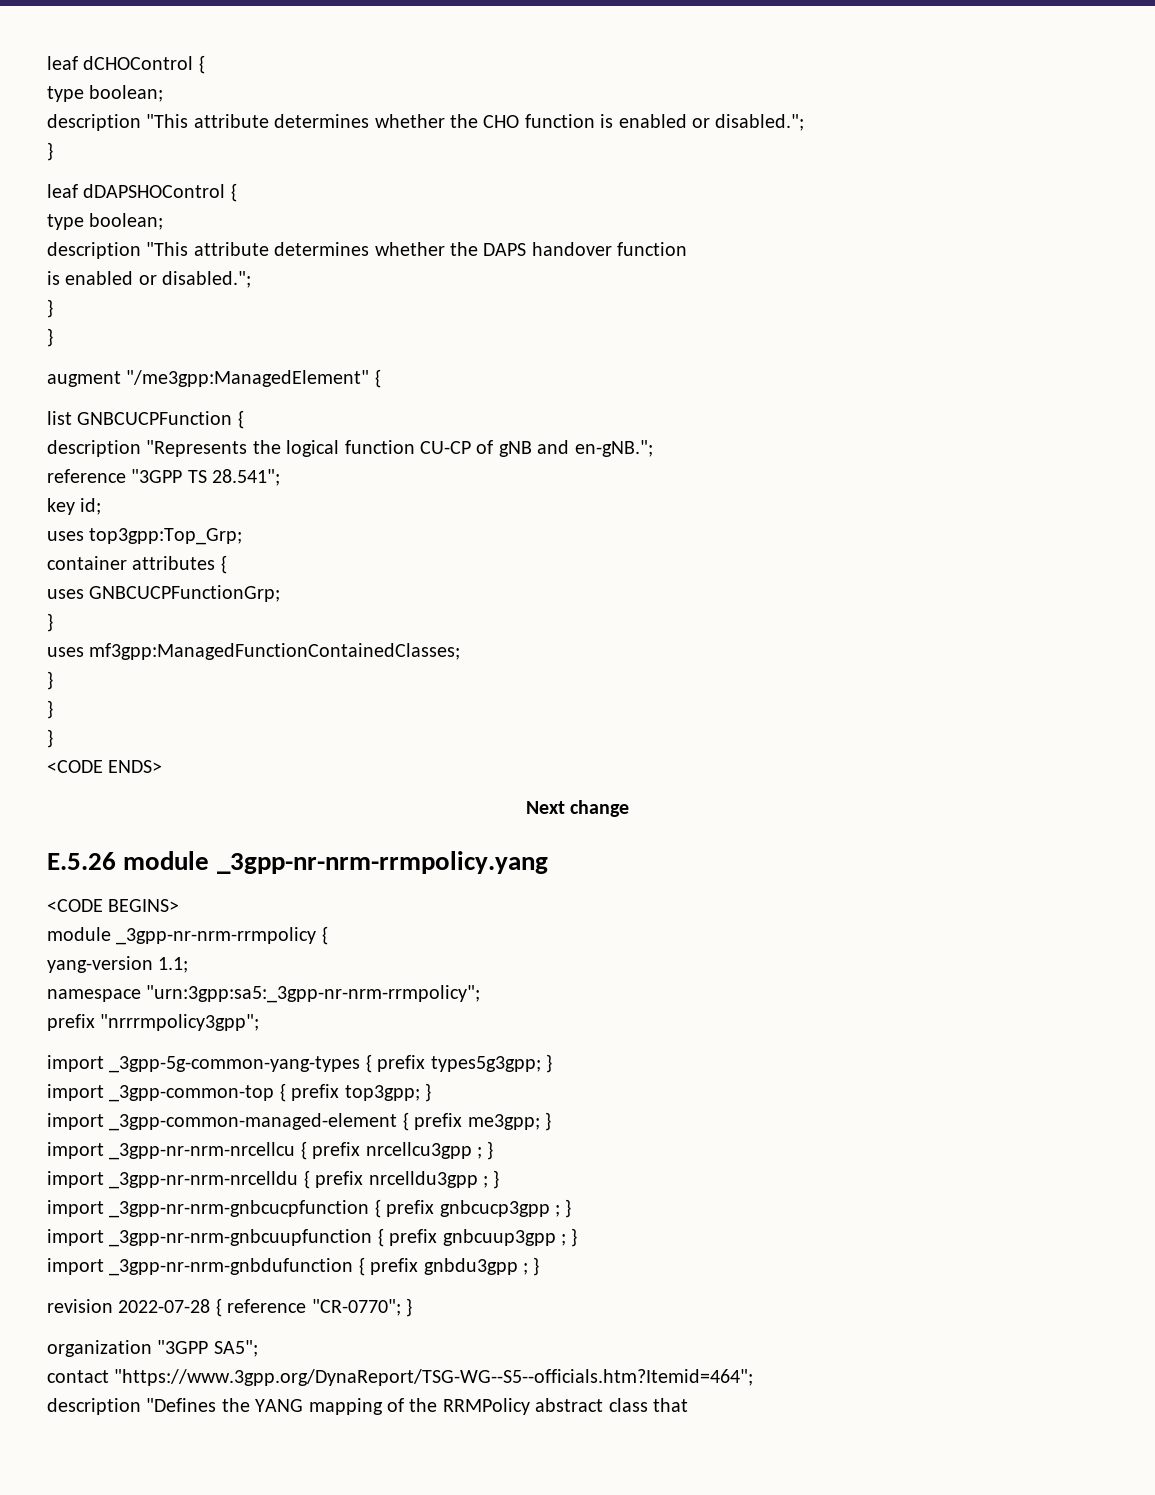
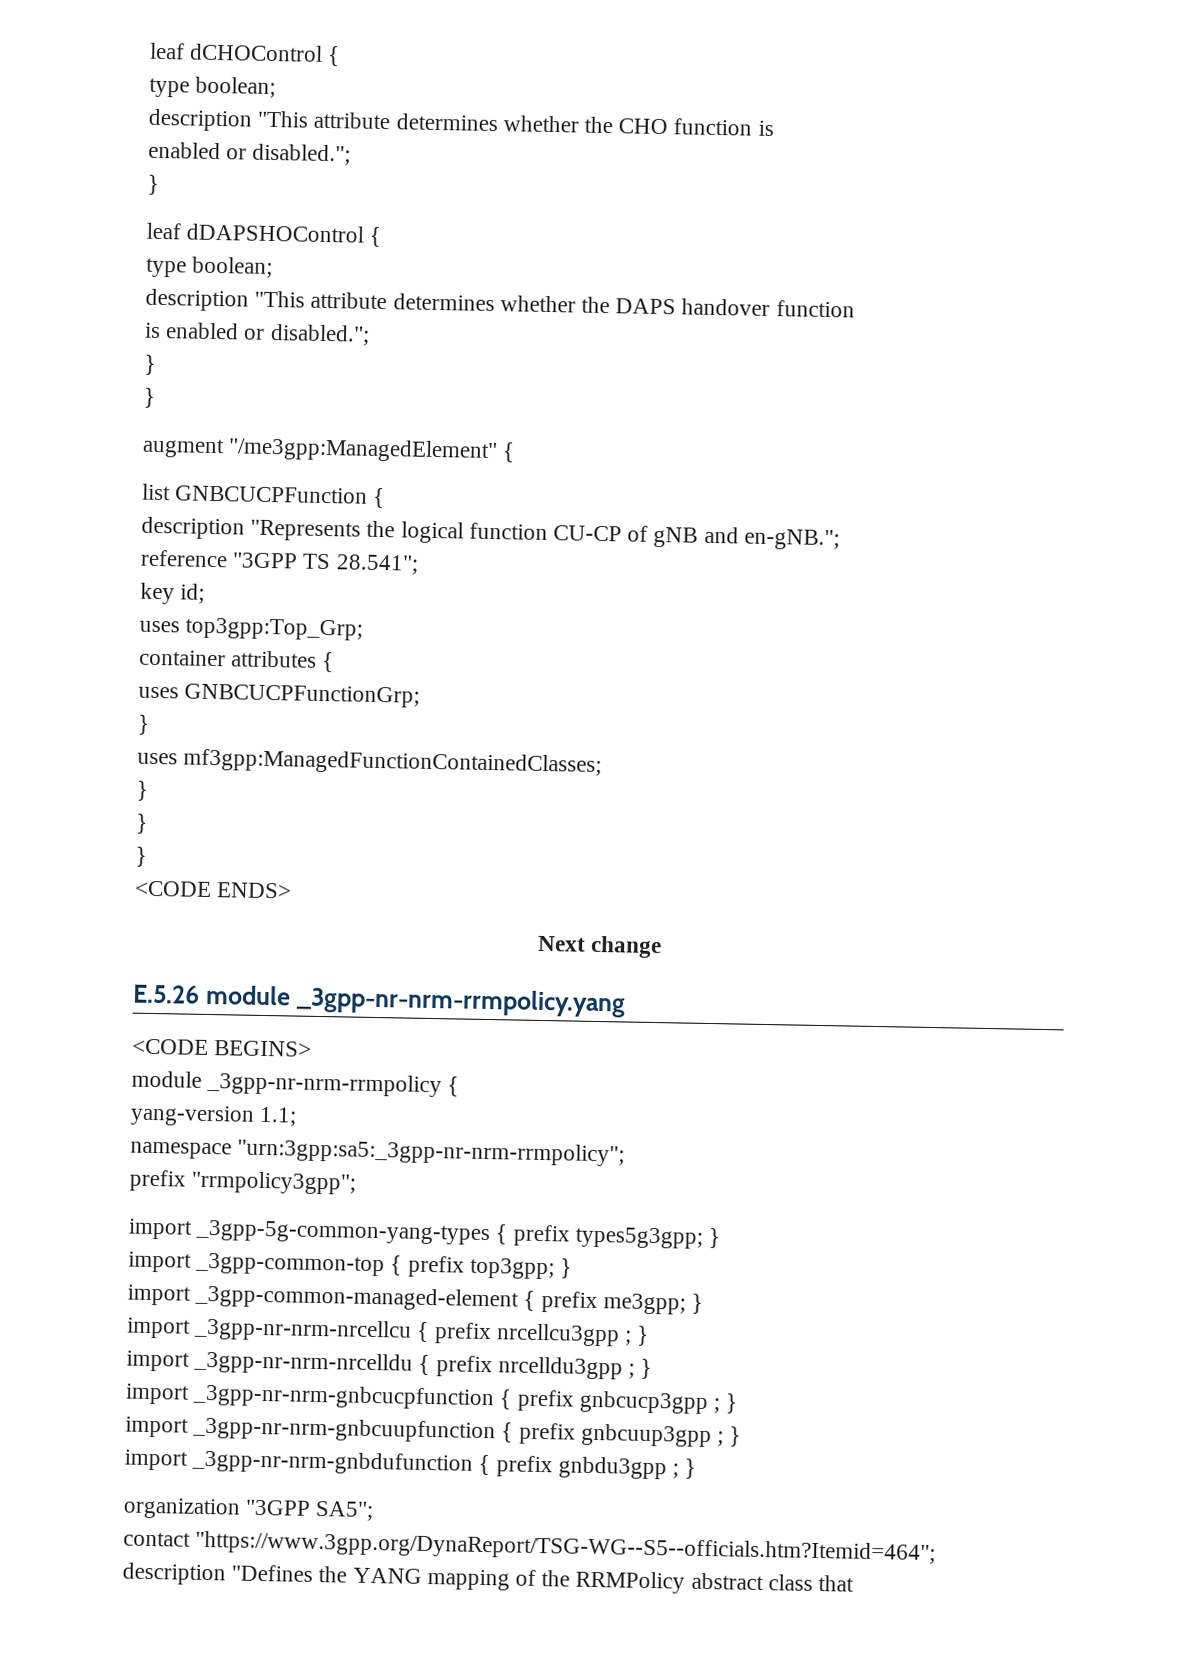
(614, 121) none -> (774, 128) //
[100,1014,260,1031] "nrrrmpolicy3gpp"; -> [191,1170,357,1195] "rrmpolicy3gpp";
[47,1298,412,1317] // revision 2022-07-28 { reference "CR-0770"; } -> (697, 1468) none

